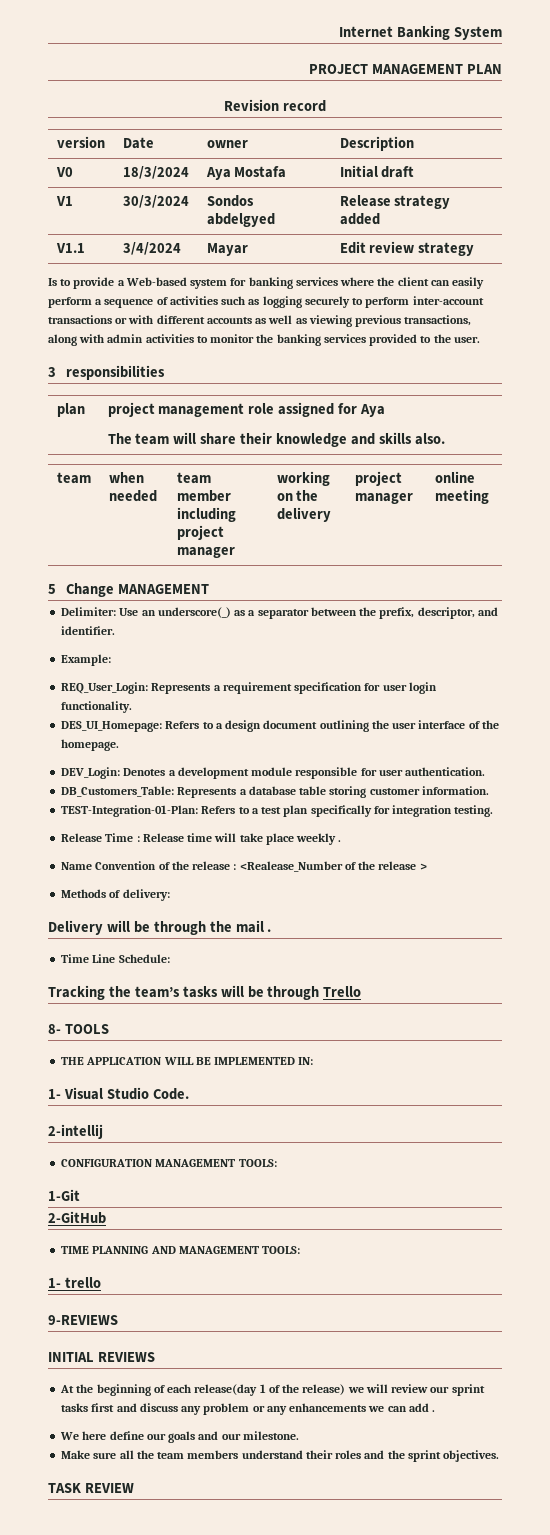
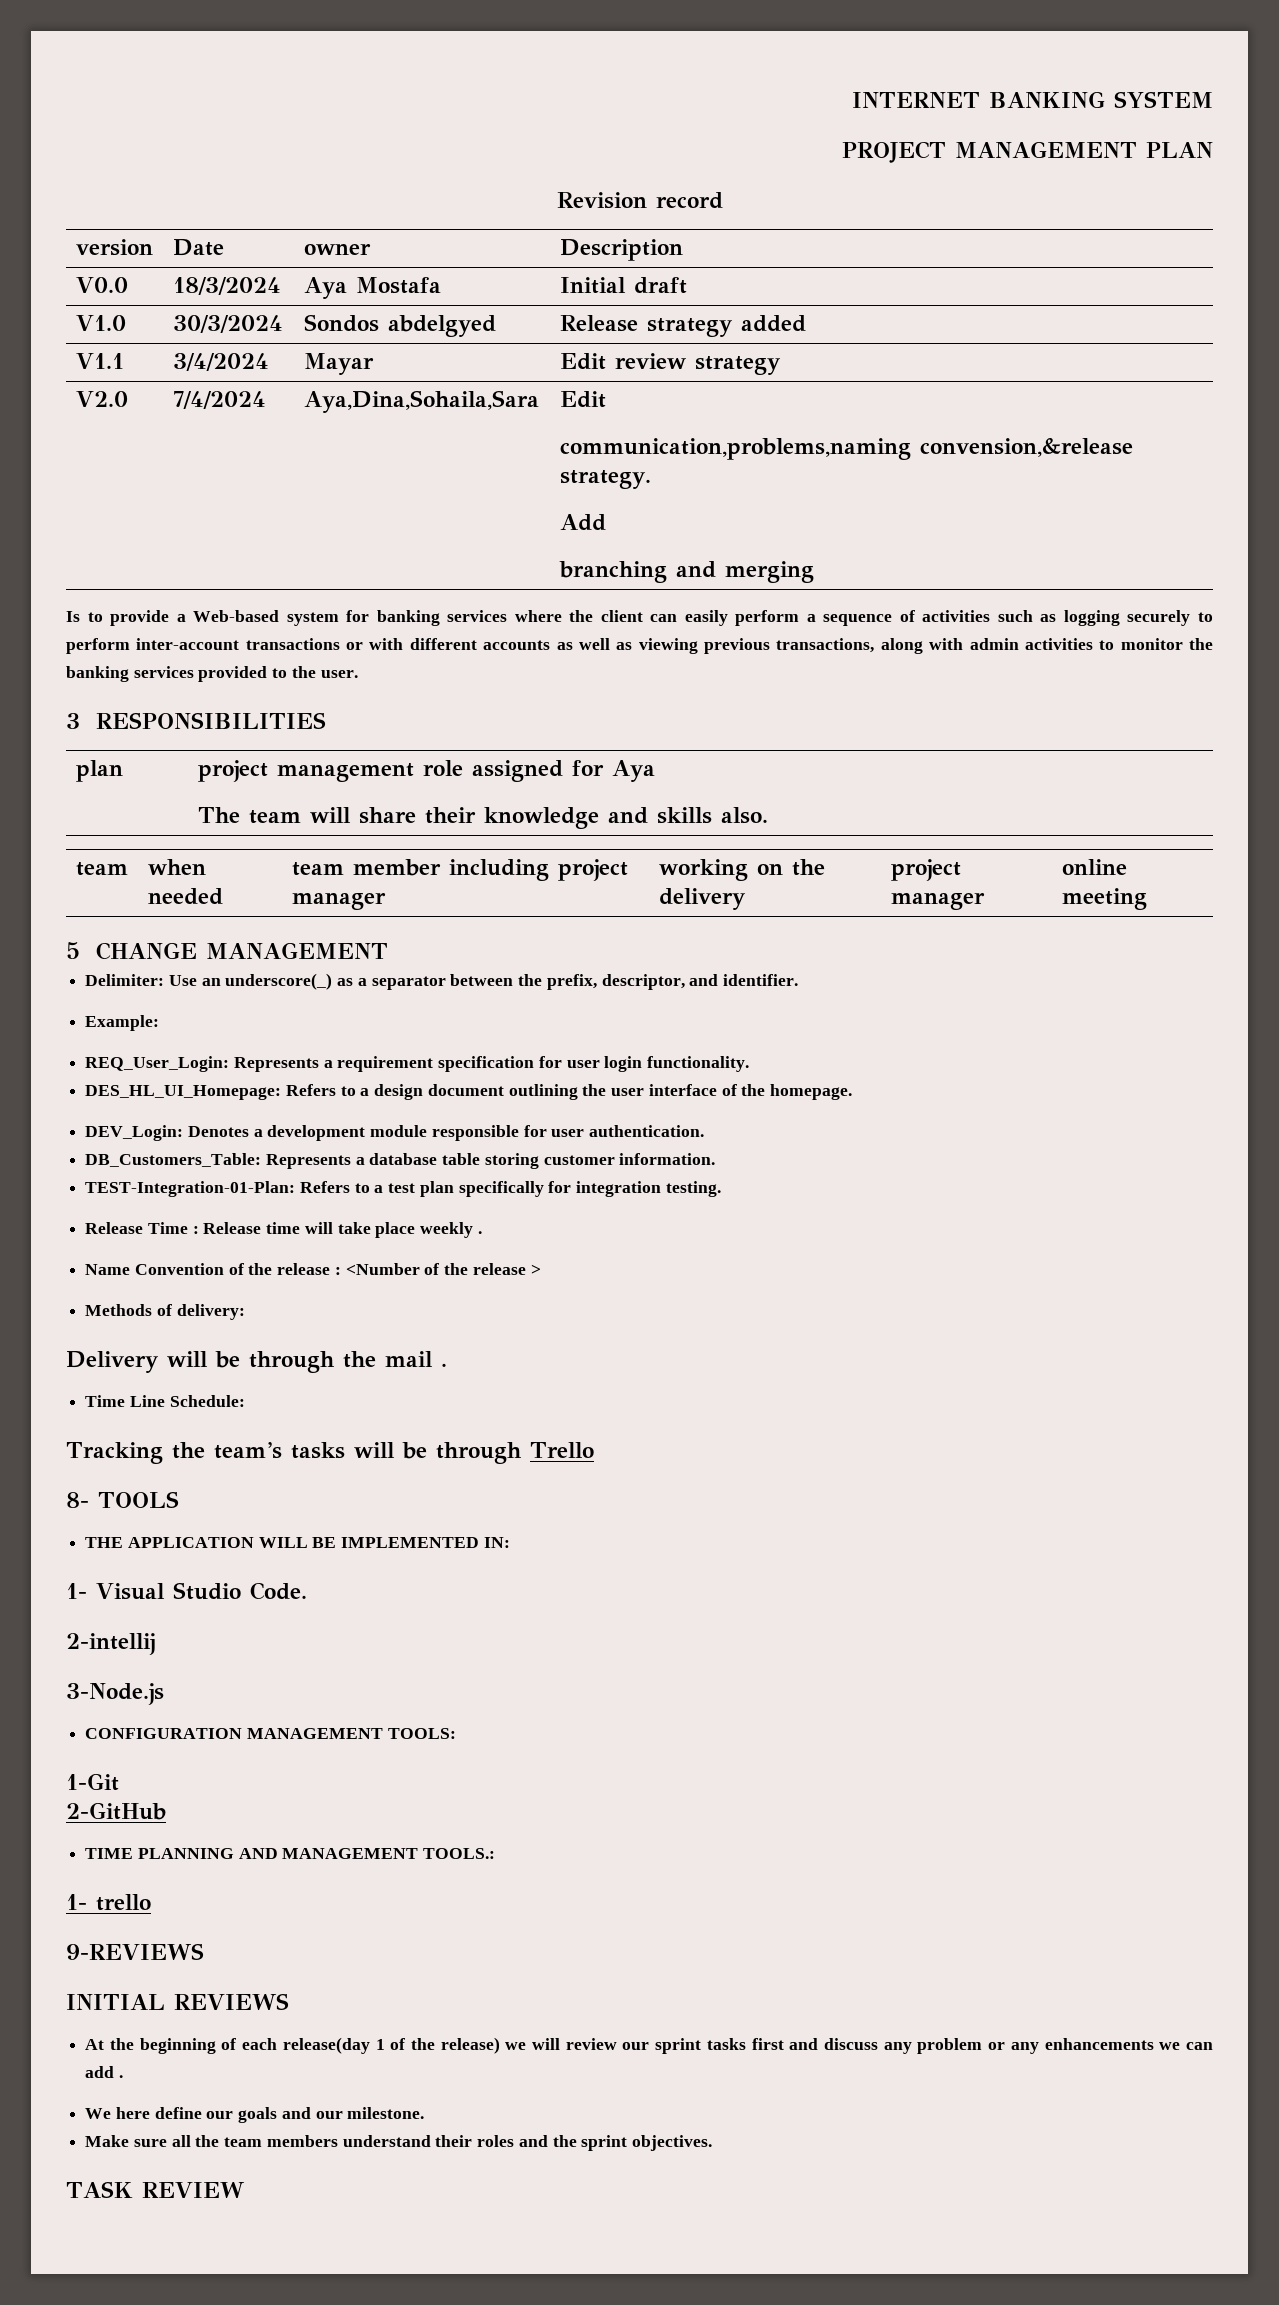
[339,25,503,40] Internet Banking System -> [852,91,1213,108] INTERNET BANKING SYSTEM
[55,167,73,177] V0 -> [75,277,128,293] V0.0
[55,196,73,206] V1 -> [75,315,126,331] V1.0
(475, 249) none -> [75,391,128,407] [172,391,266,409] [303,390,539,413] [559,391,606,408] [559,438,1133,460] [559,470,651,489] [559,514,606,531] [558,561,814,583] // V2.0 | 7/4/2024 | Aya,Dina,Sohaila,Sara | Edit // communication,problems,naming convension,&release strategy. // Add // branching and merging
[65,365,165,380] responsibilities -> [96,712,327,729] RESPONSIBILITIES
[65,583,114,597] Change -> [96,942,198,960] CHANGE
[61,721,163,732] DES_UI_Homepage: -> [85,1085,282,1100] DES_HL_UI_Homepage:
[239,861,343,872] <Realease_Number -> [345,1263,420,1275] <Number
(103, 1131) none -> [66,1683,164,1705] // 3-Node.js
[262,1246,301,1254] TOOLS: -> [423,1848,496,1859] TOOLS.:

